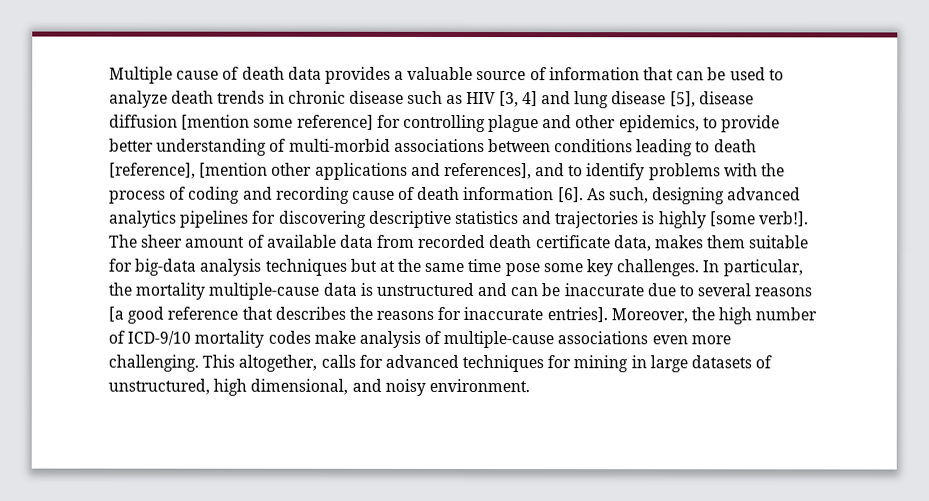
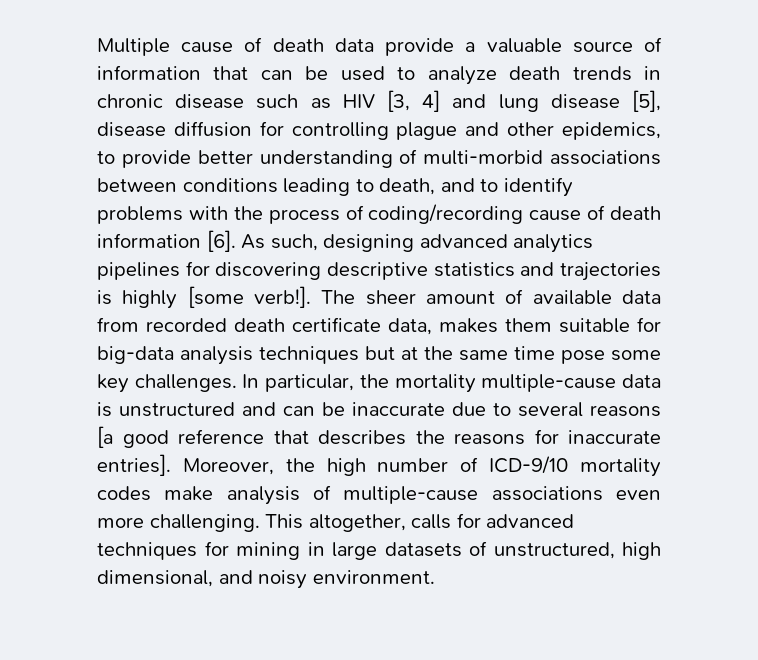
[324,66,391,84] provides -> [385,38,455,56] provide
[181,114,374,130] [mention some reference] -> (252, 129) none
[713,139,757,153] [109,162,532,180] death [reference], [mention other applications and references], -> [379,178,436,195] death,
[188,186,350,204] coding and recording -> [368,204,524,224] coding/recording

